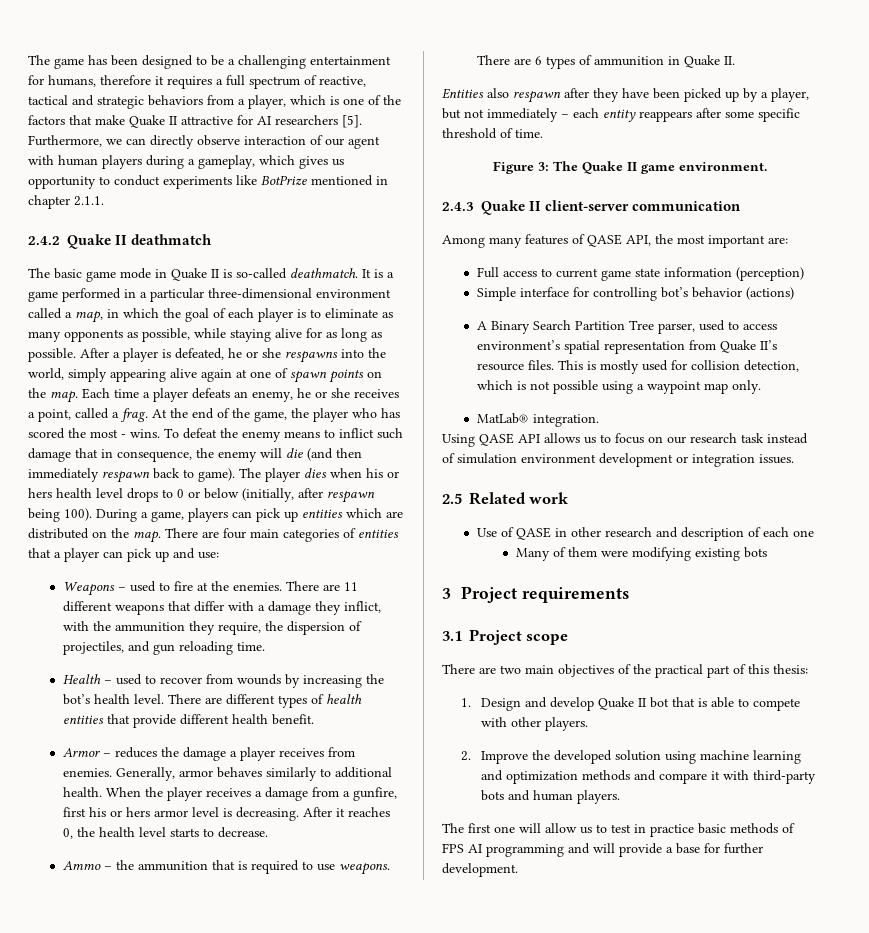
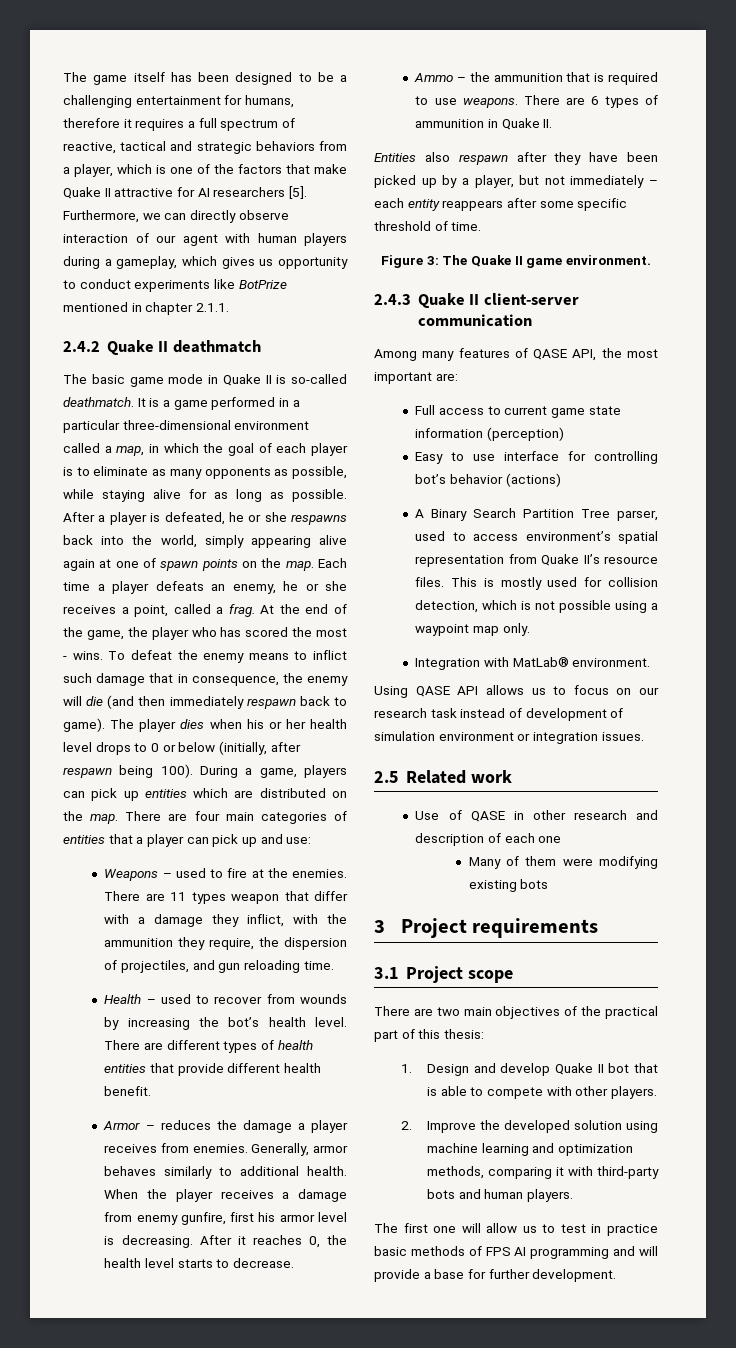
(84, 63) none -> [133,72,165,82] itself
(338, 357) none -> [63,535,93,545] back
[28,488,52,498] hers -> [285,719,306,729] her
[62,601,164,615] different weapons -> [191,892,280,904] types weapon
[342,791,350,797] a -> [136,1215,178,1225] enemy
[109,807,150,817] or hers -> (276, 1217) none
[476,287,516,301] Simple -> [415,452,496,464] Easy to use
[476,413,599,427] MatLab® integration. -> [415,657,651,670] Integration with MatLab® environment.
(455, 458) none -> [525,708,624,721] development of
[599,453,673,467] development -> (514, 736) none
[581,770,707,784] methods and compare -> [427,1166,553,1179] methods, comparing

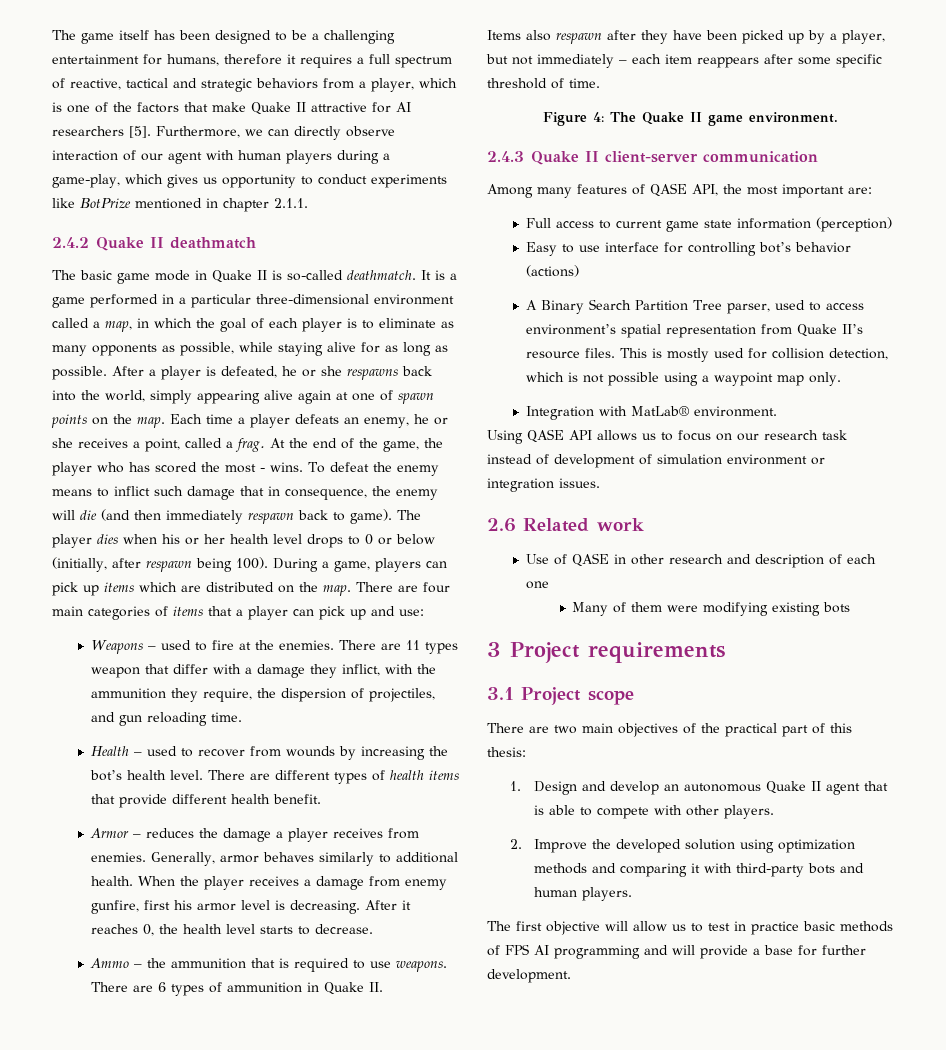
[116,256,178,269] gameplay, -> [52,174,120,188] game-play,
[144,789,187,798] entities -> [104,582,134,592] items
[63,835,105,844] entities -> [173,606,203,616] items
[104,1064,147,1073] entities -> [428,770,459,780] items
[374,153,416,162] Entities -> [487,30,521,40] Items
[407,199,440,211] entity -> [665,54,692,64] item
[426,256,439,265] 3: -> [593,112,604,122] 4:
[374,771,399,783] 2.5 -> [487,518,516,532] 2.6
[555,1063,630,1075] Quake II bot -> [663,781,860,795] an autonomous Quake II agent
[427,1143,634,1156] [427,1166,485,1179] machine learning and optimization methods, -> [777,839,855,853] [533,863,616,874] optimization methods and
[433,1226,457,1233] one -> [546,921,600,935] objective

